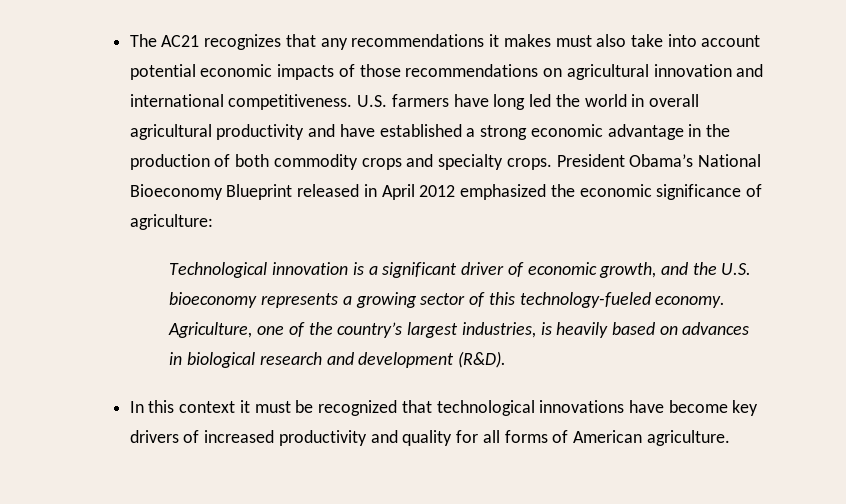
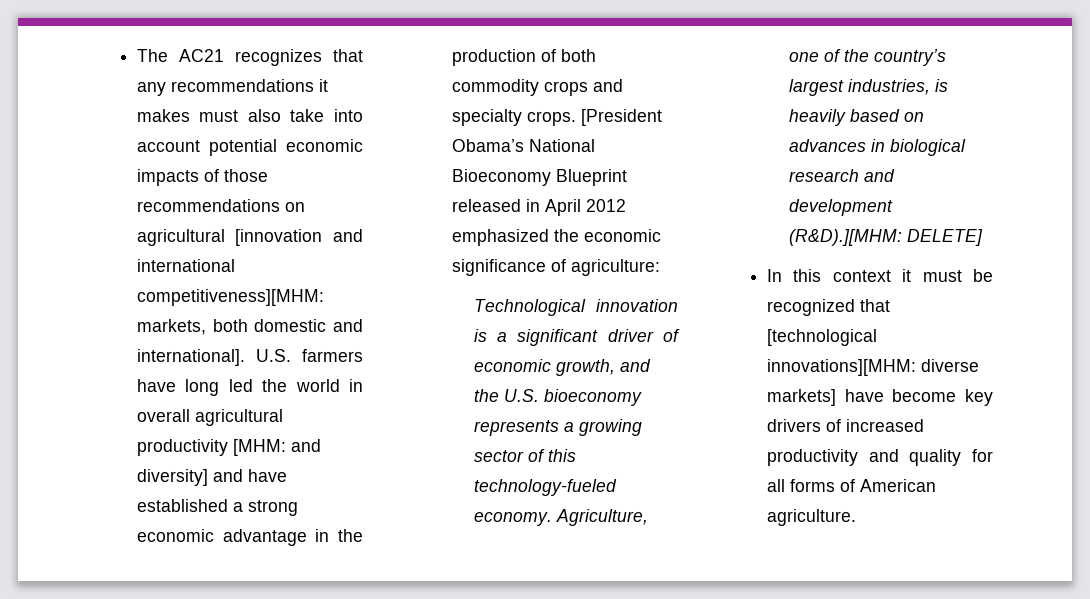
[653,64,732,77] innovation -> [235,229,323,246] [innovation
[228,94,353,110] competitiveness. -> [136,289,324,306] [136,319,363,335] [136,349,245,366] competitiveness][MHM: markets, both domestic and international].
(305, 132) none -> [232,439,321,456] [136,469,208,486] [MHM: and diversity]
[556,154,625,167] President -> [580,109,662,126] [President
[458,351,507,368] (R&D). -> [788,229,983,246] (R&D).][MHM: DELETE]
[436,400,625,416] technological innovations -> [766,329,877,346] [766,359,979,376] [766,389,836,406] [technological innovations][MHM: diverse markets]

